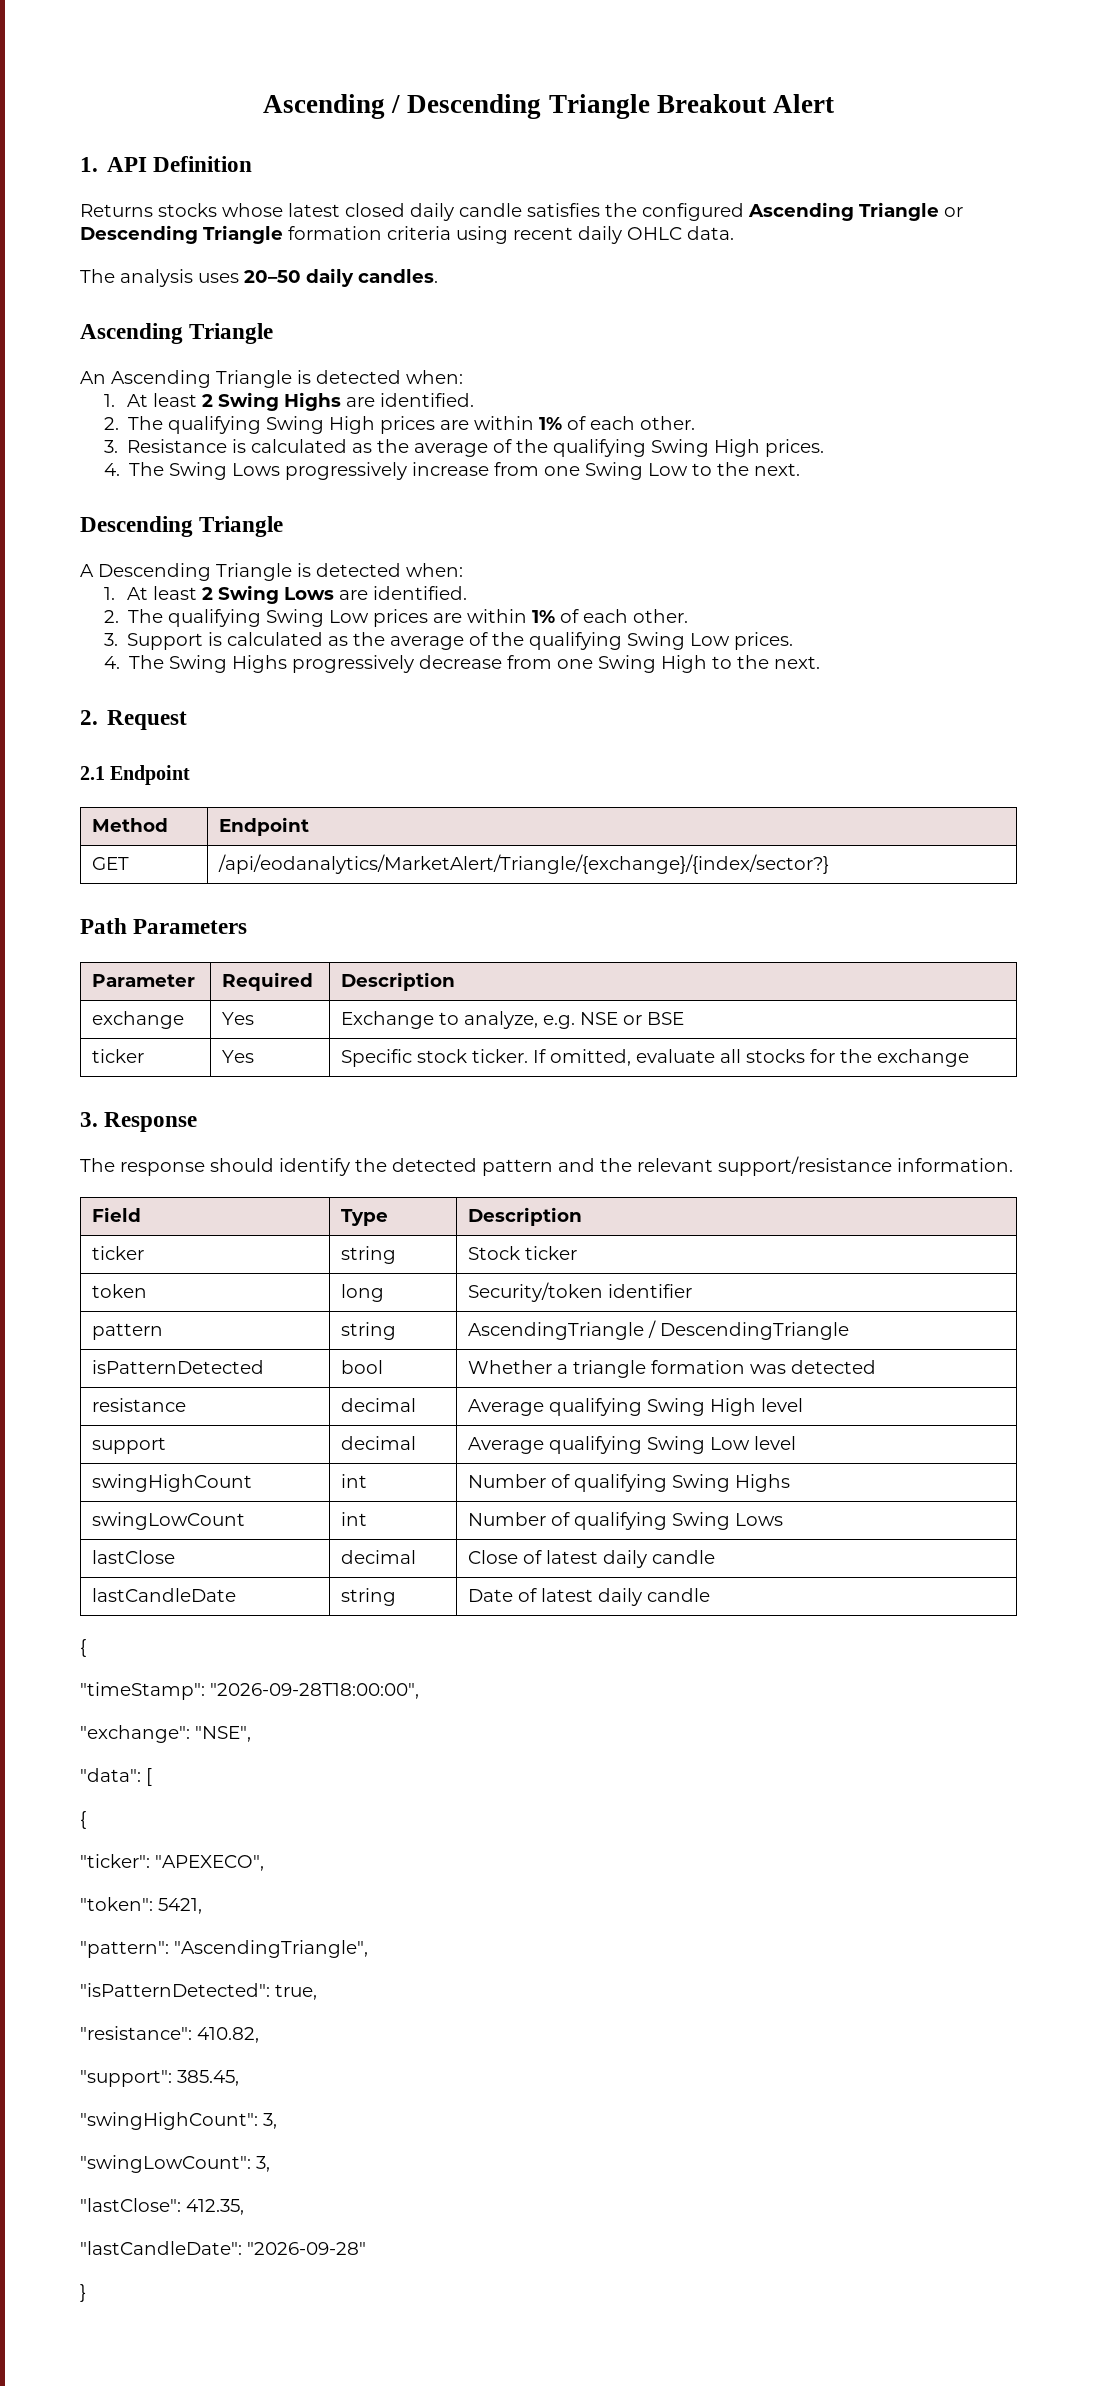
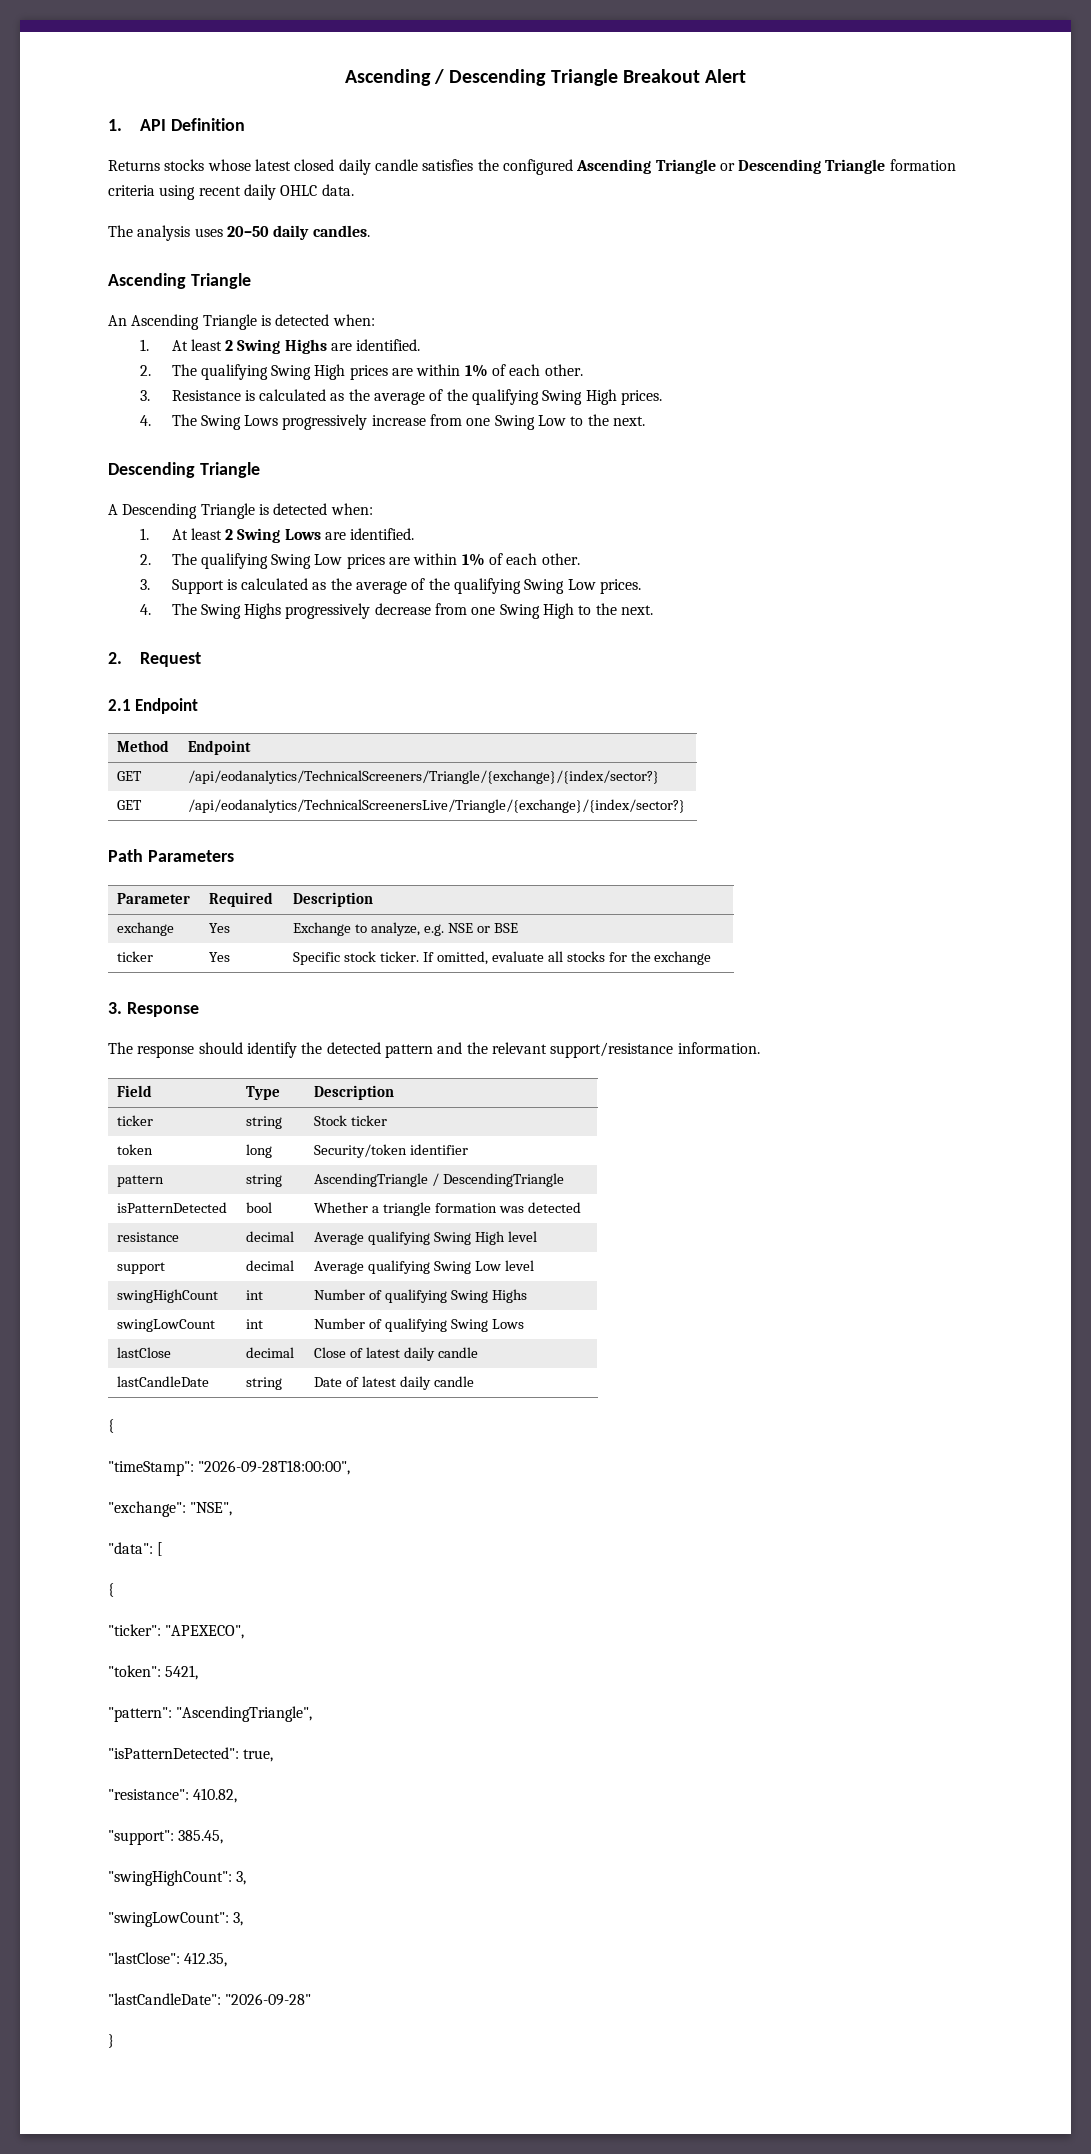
[217,854,829,874] /api/eodanalytics/MarketAlert/Triangle/{exchange}/{index/sector?} -> [188,770,660,784] [117,800,143,810] [188,799,686,813] /api/eodanalytics/TechnicalScreeners/Triangle/{exchange}/{index/sector?} // GET | /api/eodanalytics/TechnicalScreenersLive/Triangle/{exchange}/{index/sector?}

